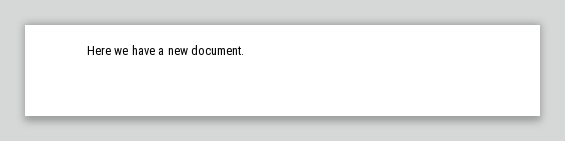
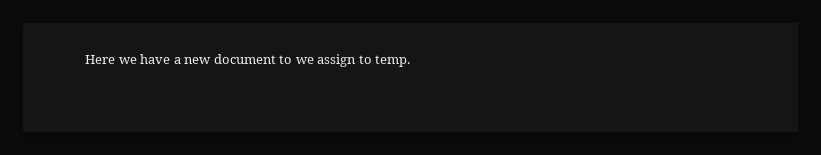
[190,45,244,55] document. -> [213,54,411,67] document to we assign to temp.

